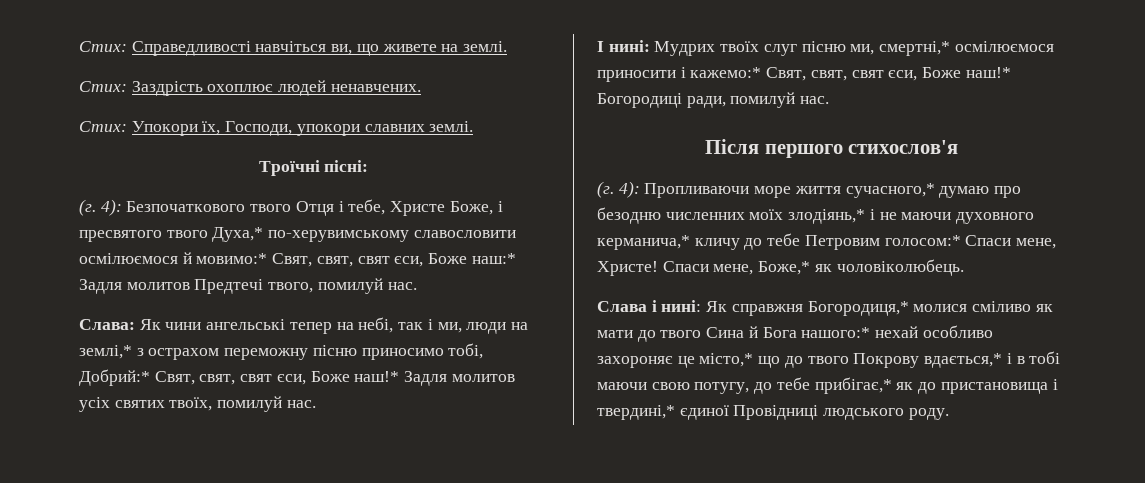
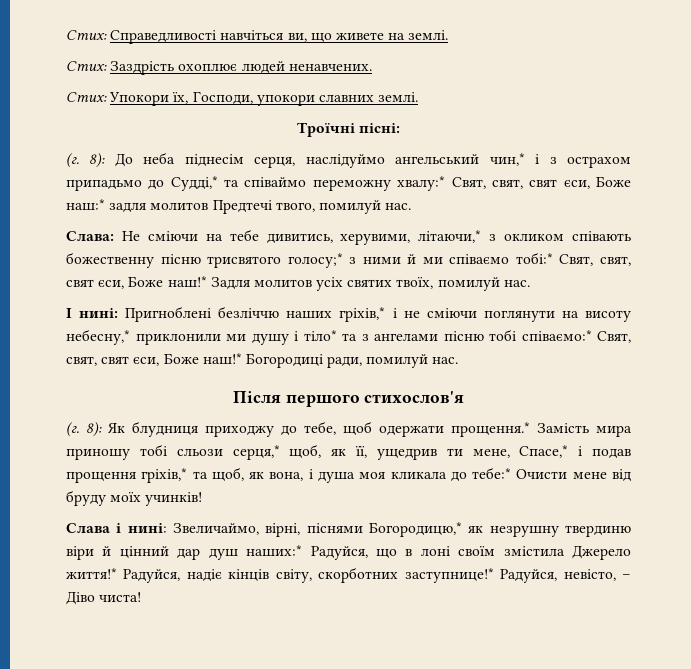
[100,199,503,216] [79,227,516,242] [79,252,268,264] 4): Безпочаткового твого Отця і тебе, Христе Боже, і пресвятого твого Духа,* по-херувимському славословити осмілюємося й мовимо:* -> [89,152,631,168] [66,176,446,191] 8): До неба піднесім серця, наслідуймо ангельський чин,* і з острахом припадьмо до Судді,* та співаймо переможну хвалу:*
[79,279,122,294] Задля -> [109,203,147,213] задля
[139,317,528,334] [79,343,484,360] [79,369,150,386] Як чини ангельські тепер на небі, так і ми, люди на землі,* з острахом переможну пісню приносимо тобі, Добрий:* -> [121,229,631,245] [66,252,553,268] Не сміючи на тебе дивитись, херувими, літаючи,* з окликом співають божественну пісню трисвятого голосу;* з ними й ми співаємо тобі:*
[654,41,1054,56] [597,67,762,82] Мудрих твоїх слуг пісню ми, смертні,* осмілюємося приносити і кажемо:* -> [125,306,632,322] [66,329,592,345] Пригноблені безліччю наших гріхів,* і не сміючи поглянути на висоту небесну,* приклонили ми душу і тіло* та з ангелами пісню тобі співаємо:*
[618,181,1022,198] [597,207,1035,224] [597,233,1057,250] [597,259,964,276] [597,300,1053,316] [597,325,993,342] [597,351,1061,368] [597,377,1058,394] [597,405,949,420] 4): Пропливаючи море життя сучасного,* думаю про безодню численних моїх злодіянь,* і не маючи духовного керманича,* кличу до тебе Петровим голосом:* Спаси мене, Христе! Спаси мене, Боже,* як чоловіколюбець. // Слава і нині: Як справжня Богородиця,* молися сміливо як мати до твого Сина й Бога нашого:* нехай особливо захороняє це місто,* що до твого Покрову вдається,* і в тобі маючи свою потугу, до тебе прибігає,* як до пристановища і твердині,* єдиної Провідниці людського роду. -> [86,421,632,437] [66,444,631,460] [66,467,631,483] [66,490,203,506] [66,522,631,537] [66,545,632,560] [66,567,632,583] [66,591,142,605] 8): Як блудниця приходжу до тебе, щоб одержати прощення.* Замість мира приношу тобі сльози серця,* щоб, як її, ущедрив ти мене, Спасе,* і подав прощення гріхів,* та щоб, як вона, і душа моя кликала до тебе:* Очисти мене від бруду моїх учинків! // Слава і нині: Звеличаймо, вірні, піснями Богородицю,* як незрушну твердиню віри й цінний дар душ наших:* Радуйся, що в лоні своїм змістила Джерело життя!* Радуйся, надіє кінців світу, скорботних заступнице!* Радуйся, невісто, – Діво чиста!

